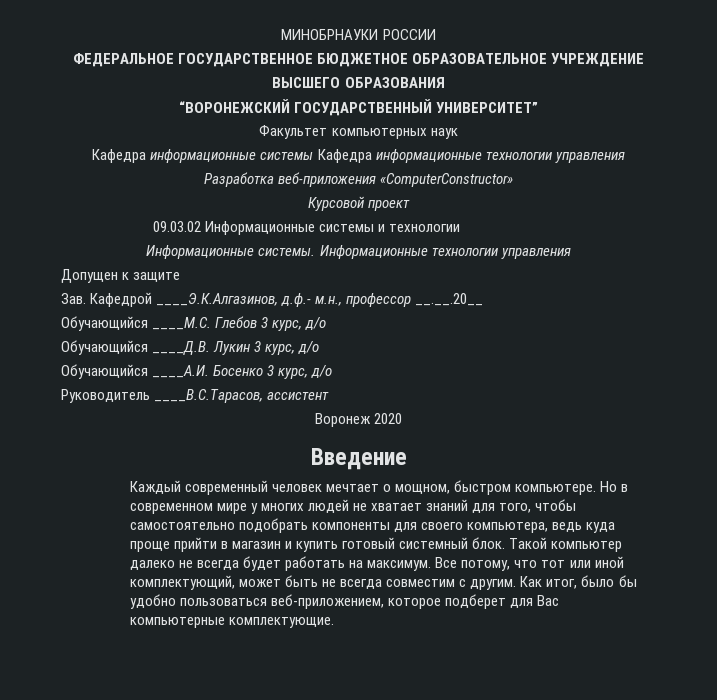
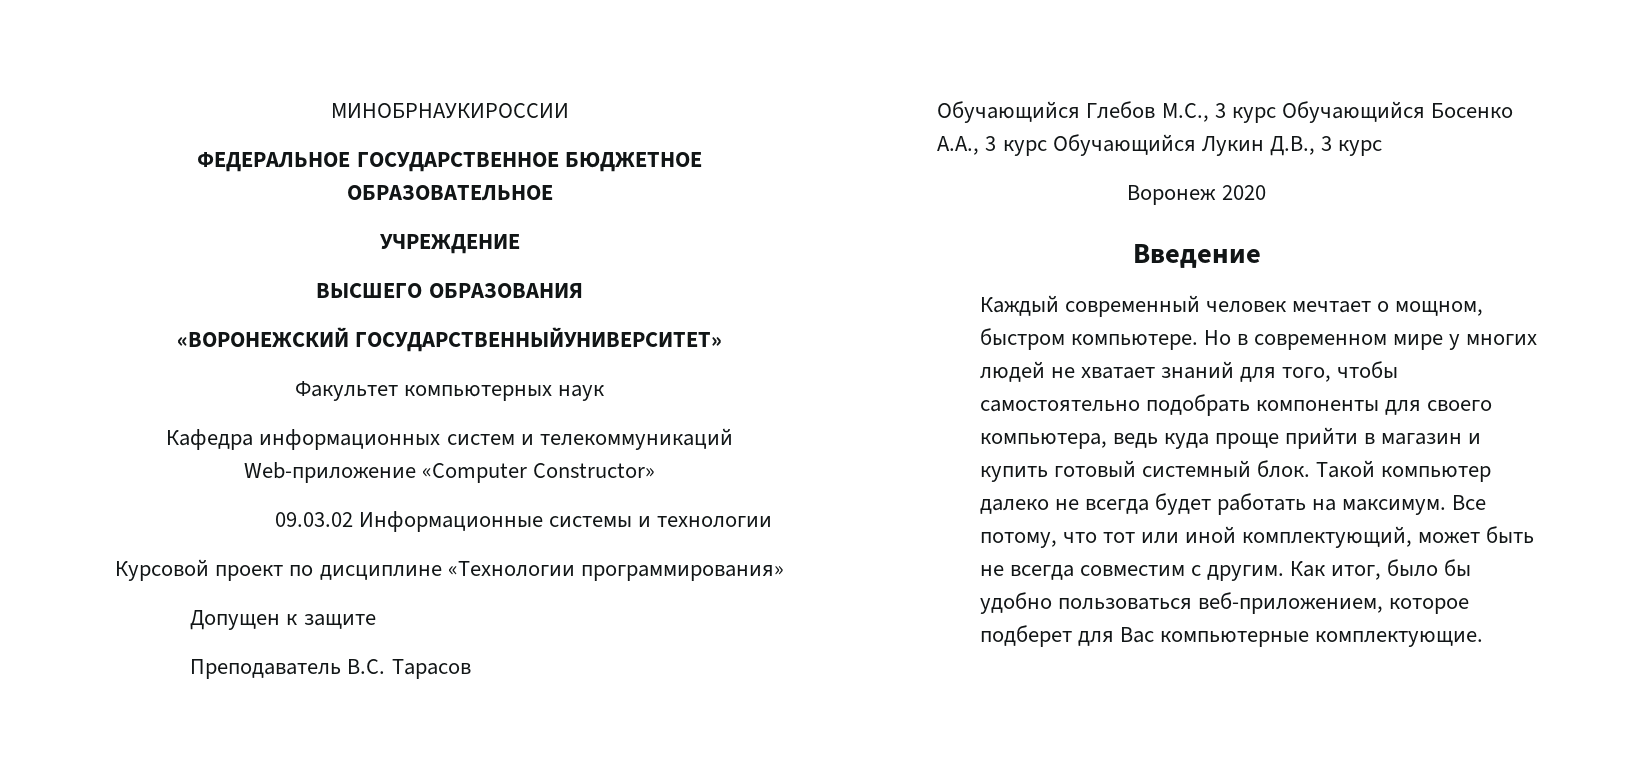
[281,29,436,40] МИНОБРНАУКИ РОССИИ -> [330,103,569,119] МИНОБРНАУКИРОССИИ
(548, 58) none -> (553, 193) //
[178,99,539,116] “ВОРОНЕЖСКИЙ ГОСУДАРСТВЕННЫЙ УНИВЕРСИТЕТ” -> [176,327,723,352] «ВОРОНЕЖСКИЙ ГОСУДАРСТВЕННЫЙУНИВЕРСИТЕТ»
[150,149,625,163] [203,172,514,187] [307,196,411,211] информационные системы Кафедра информационные технологии управления // Разработка веб-приложения «ComputerConstructor» // Курсовой проект -> [259,428,733,450] [243,462,656,483] информационных систем и телекоммуникаций Web-приложение «Computer Constructor»
[146,245,571,259] [61,269,181,283] [61,292,484,307] [61,316,327,331] [61,340,320,355] [61,364,333,379] [61,389,330,403] Информационные системы. Информационные технологии управления // Допущен к защите // Зав. Кафедрой ____Э.К.Алгазинов, д.ф.- м.н., профессор __.__.20__ // Обучающийся ____М.С. Глебов 3 курс, д/о // Обучающийся ____Д.В. Лукин 3 курс, д/о // Обучающийся ____А.И. Босенко 3 курс, д/о // Руководитель ____В.С.Тарасов, ассистент -> [115,559,784,581] [190,610,376,630] [190,659,471,679] [937,101,1513,123] [937,134,1382,156] Курсовой проект по дисциплине «Технологии программирования» // Допущен к защите // Преподаватель В.С. Тарасов // Обучающийся Глебов М.С., 3 курс Обучающийся Босенко А.А., 3 курс Обучающийся Лукин Д.В., 3 курс

